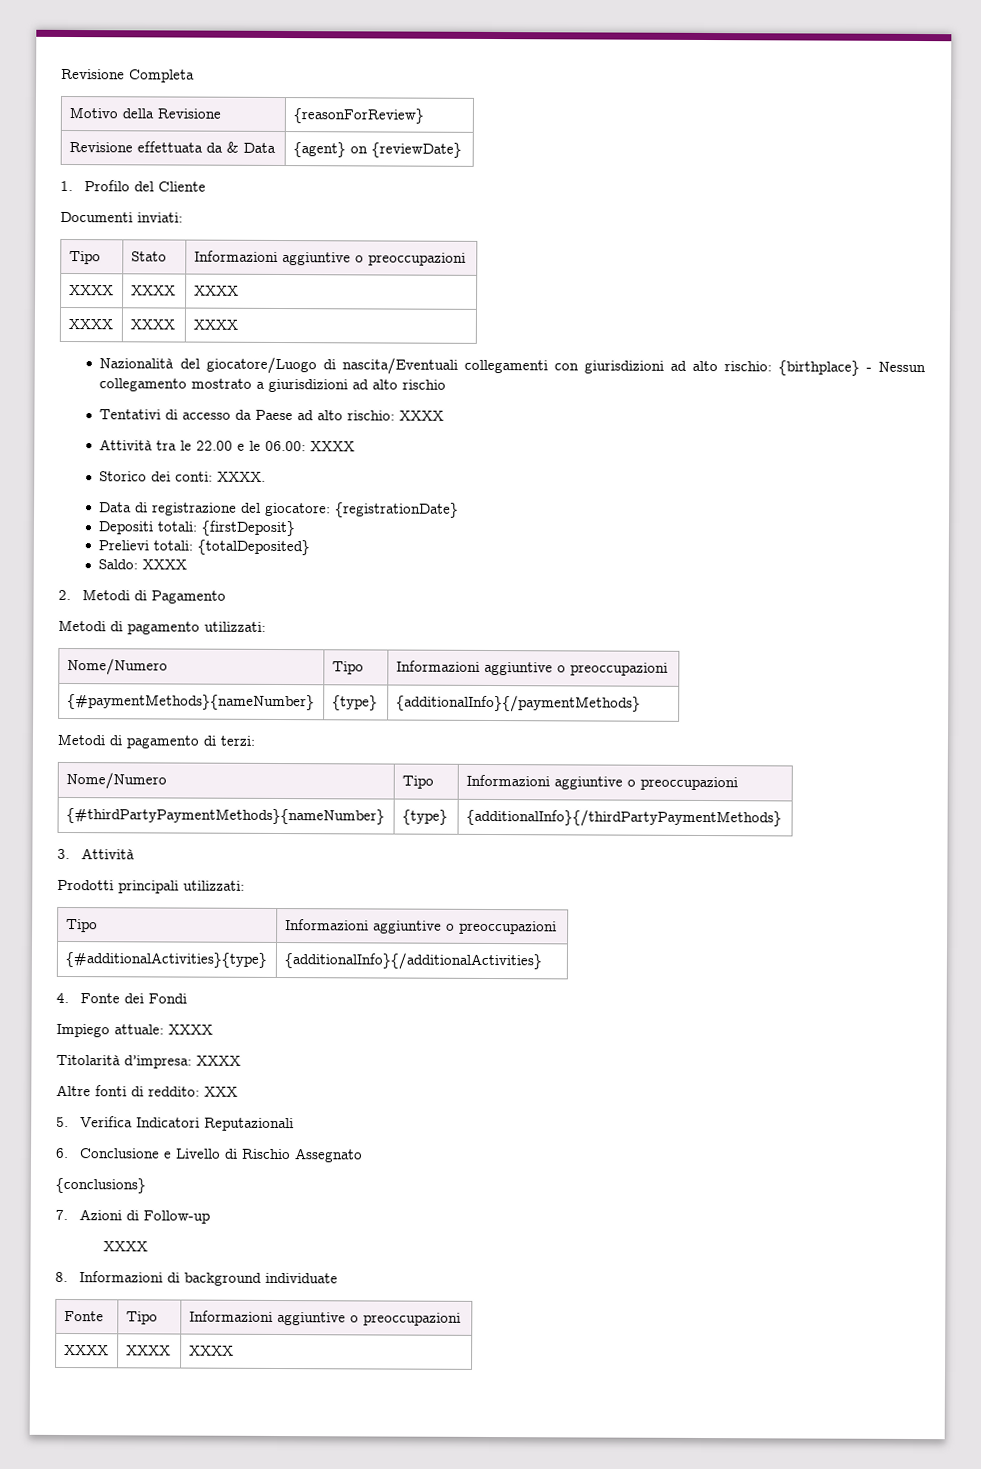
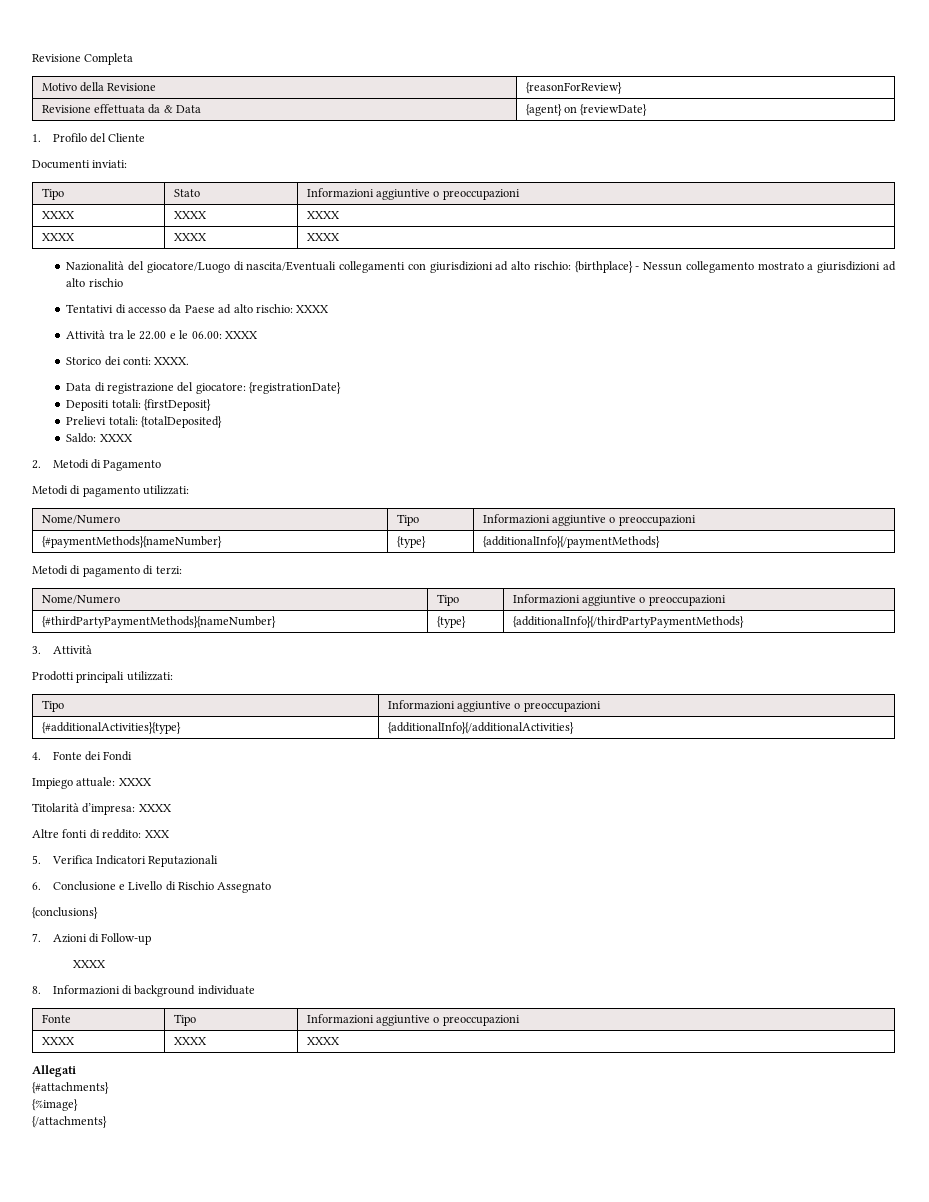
(234, 1350) none -> [32,1065,76,1077] [32,1082,109,1094] [32,1099,78,1111] [32,1116,107,1128] // Allegati // {#attachments} // {%image} // {/attachments}

